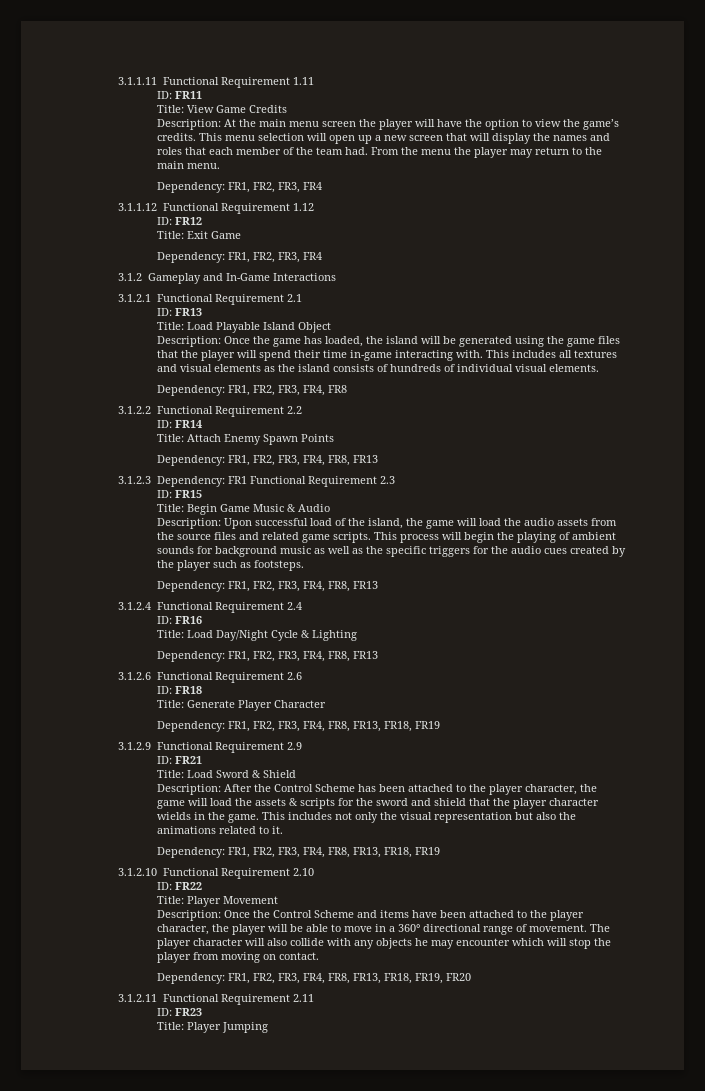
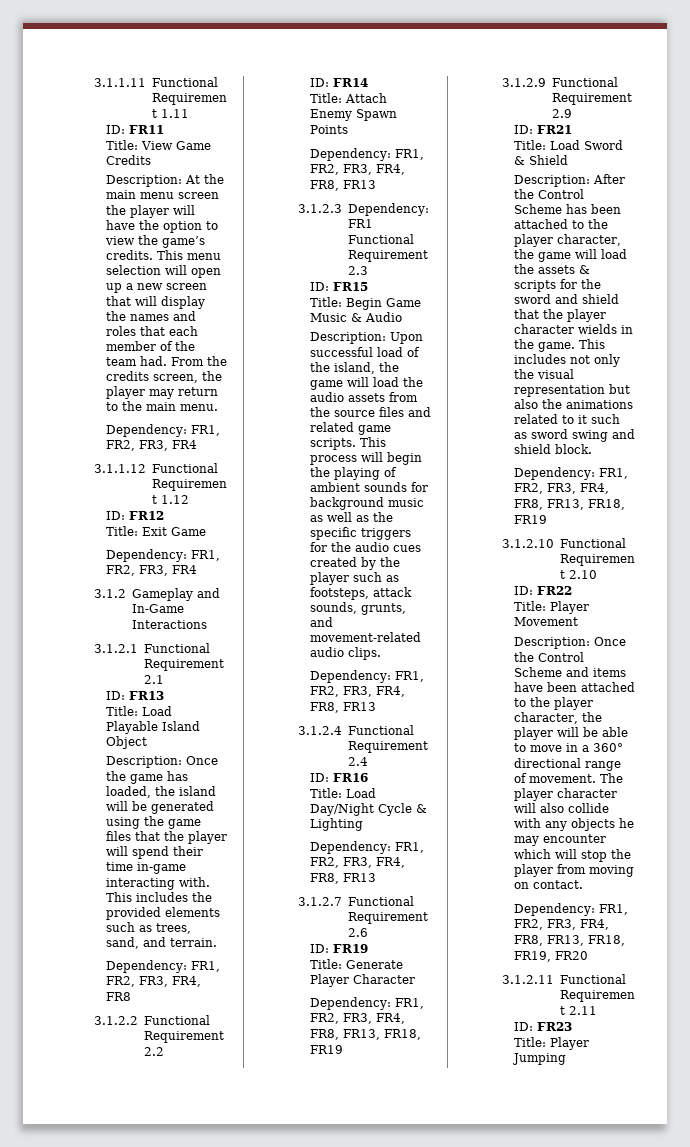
[421,149,452,155] menu -> [106,371,199,383] credits screen,
[559,350,618,358] [157,364,600,372] all textures and visual elements as the island consists of hundreds of individual visual elements. -> [192,892,213,902] [106,907,221,920] [106,922,192,934] [106,937,218,949] the provided elements such as trees, sand, and terrain.
[254,560,305,571] footsteps. -> [310,587,413,600] [310,602,407,615] [310,617,334,627] [310,632,422,642] [310,647,382,660] footsteps, attack sounds, grunts, and movement-related audio clips.
[118,672,152,680] 3.1.2.6 -> [298,897,343,906] 3.1.2.7
[175,686,203,694] FR18 -> [333,944,369,953] FR19
[272,826,284,834] it. -> [578,414,621,424] [514,429,636,442] [514,444,593,454] it such as sword swing and shield block.

